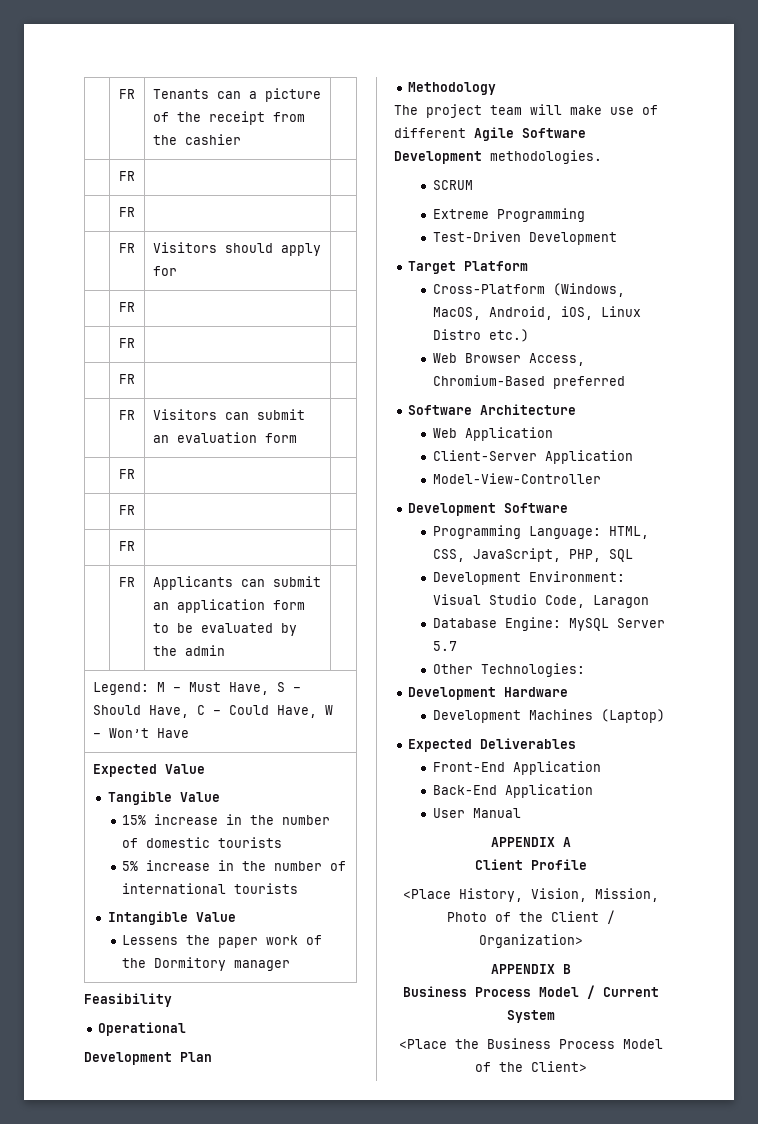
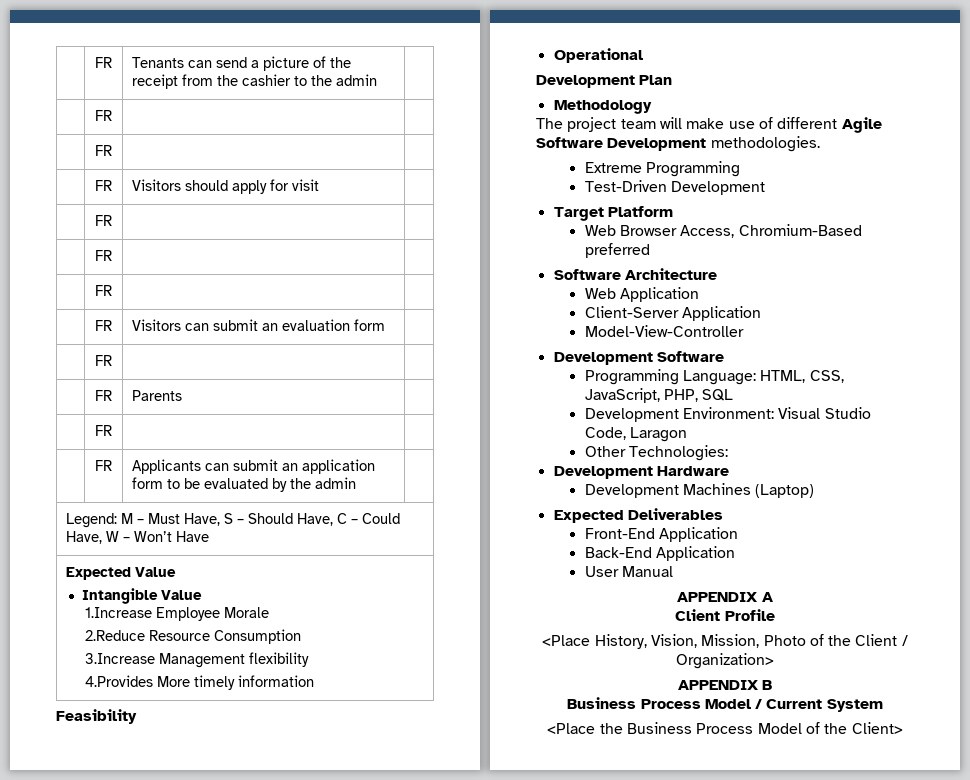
(242, 95) none -> [216,57,248,68] send
(242, 139) none -> [294,74,378,86] to the admin
(178, 271) none -> [292,179,320,191] visit
(135, 510) none -> [132,390,183,401] Parents
[107,791,220,805] [122,814,331,825] [122,837,283,848] [122,860,347,871] [122,883,299,894] [107,911,236,925] [122,935,323,948] [122,957,291,971] Tangible Value // 15% increase in the number of domestic tourists // 5% increase in the number of international tourists // Intangible Value // Lessens the paper work of the Dormitory manager -> [82,588,203,604] [84,607,269,621] [84,629,301,644] [84,652,309,668] [84,675,314,690] Intangible Value // 1.Increase Employee Morale // 2.Reduce Resource Consumption // 3.Increase Management flexibility // 4.Provides More timely information
[433,180,474,190] // SCRUM -> (820, 144) none
[433,283,626,297] [433,306,642,320] [433,329,530,342] // Cross-Platform (Windows, MacOS, Android, iOS, Linux Distro etc.) -> (673, 211) none
[433,617,666,631] [433,641,458,651] // Database Engine: MySQL Server 5.7 -> (688, 434) none

